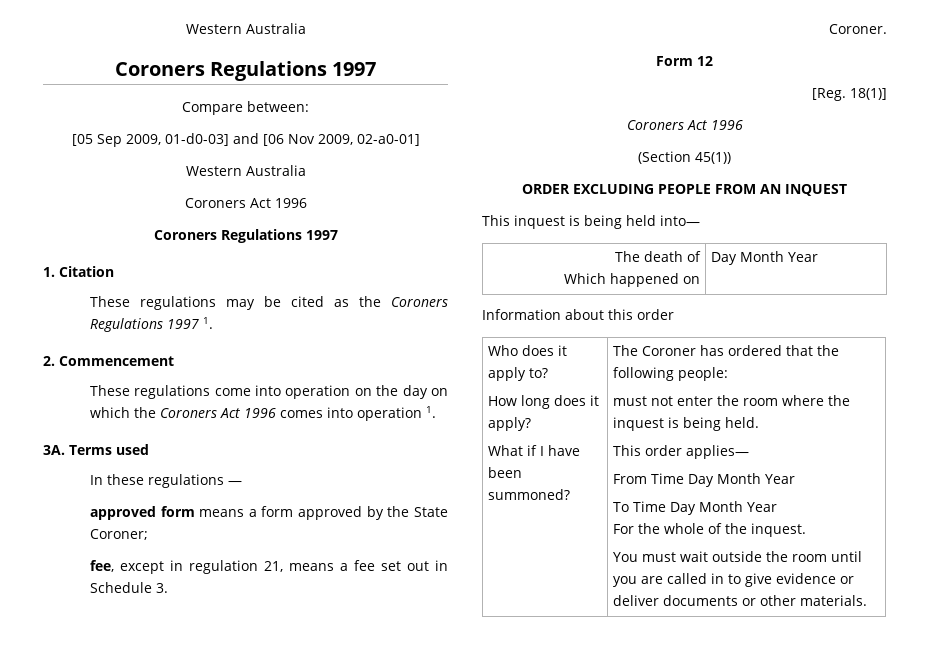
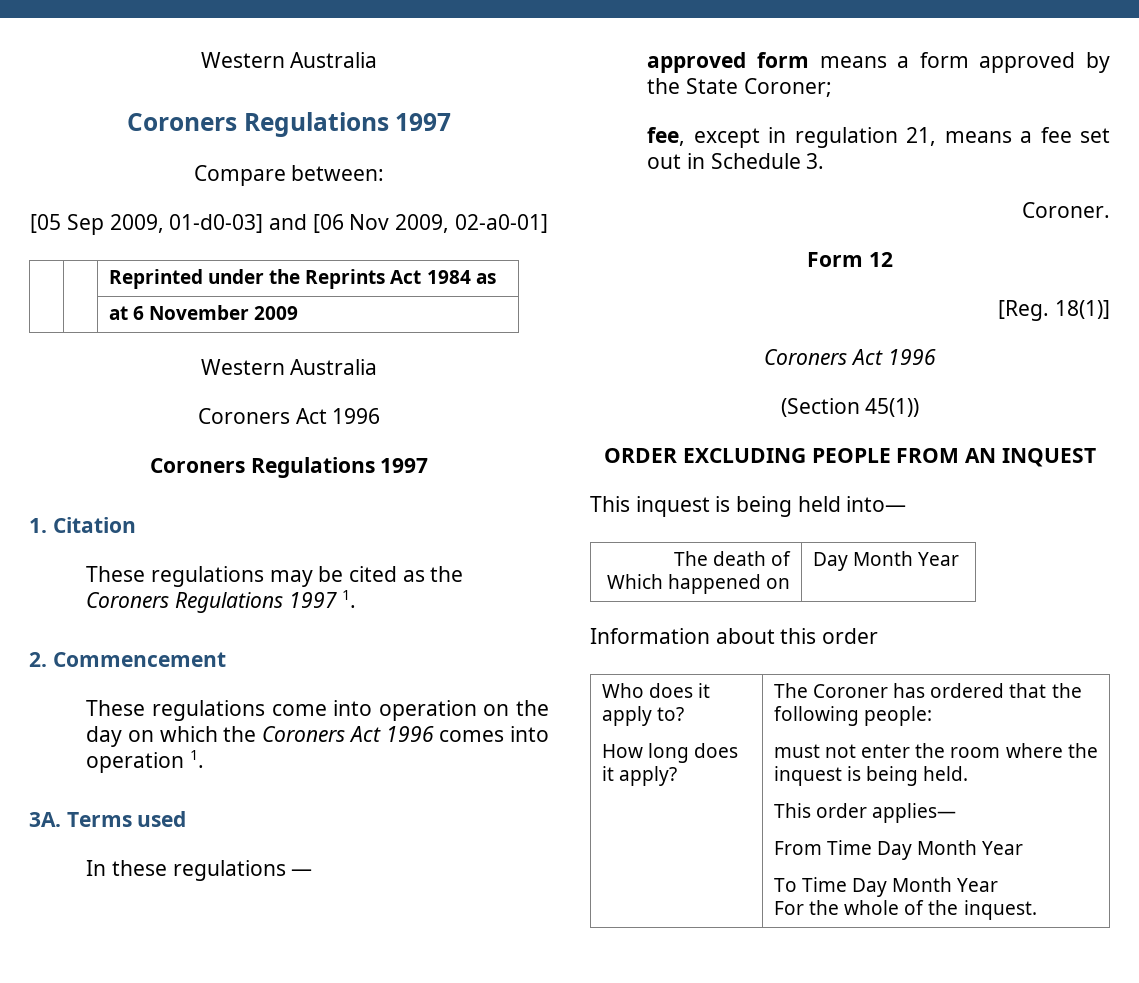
(420, 140) none -> [108,269,496,289] [108,305,299,320] // | | Reprinted under the Reprints Act 1984 as // | | at 6 November 2009
[488,445,581,456] [488,467,523,478] [488,489,571,500] // What if I have been summoned? -> (678, 776) none
[613,551,863,562] [613,573,855,587] [613,595,868,606] // You must wait outside the room until you are called in to give evidence or deliver documents or other materials. -> (1037, 910) none

